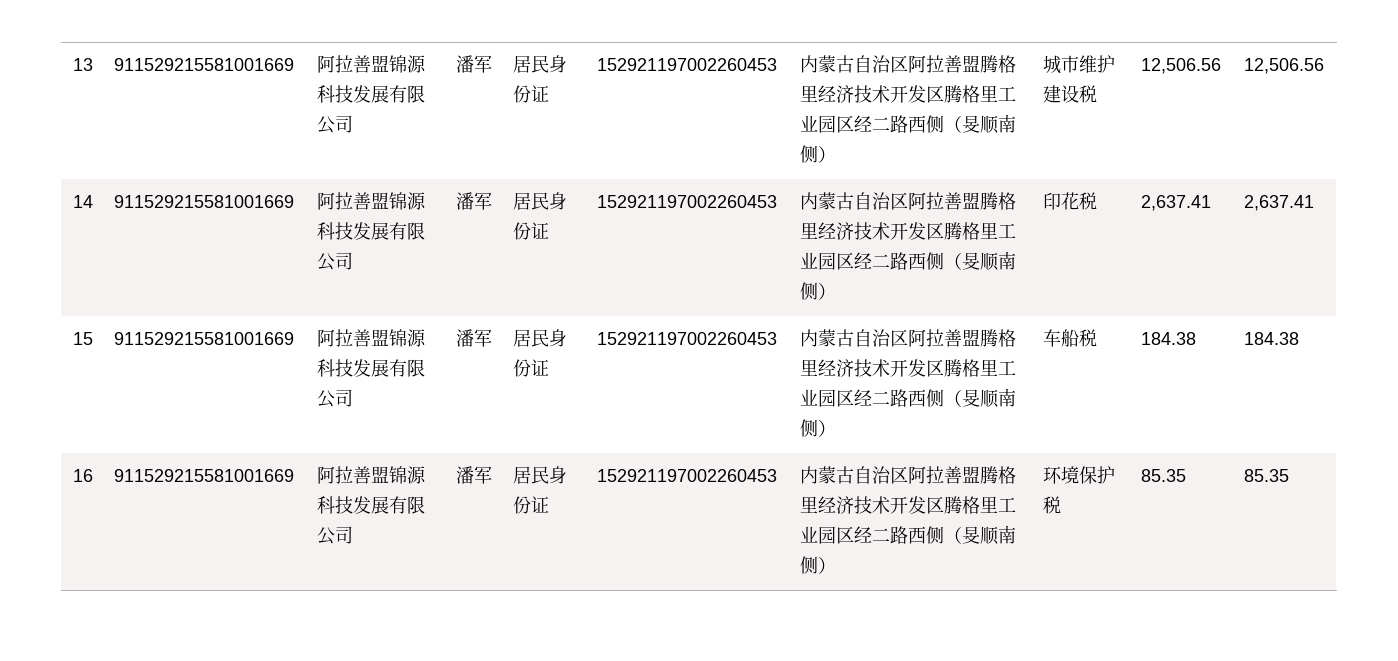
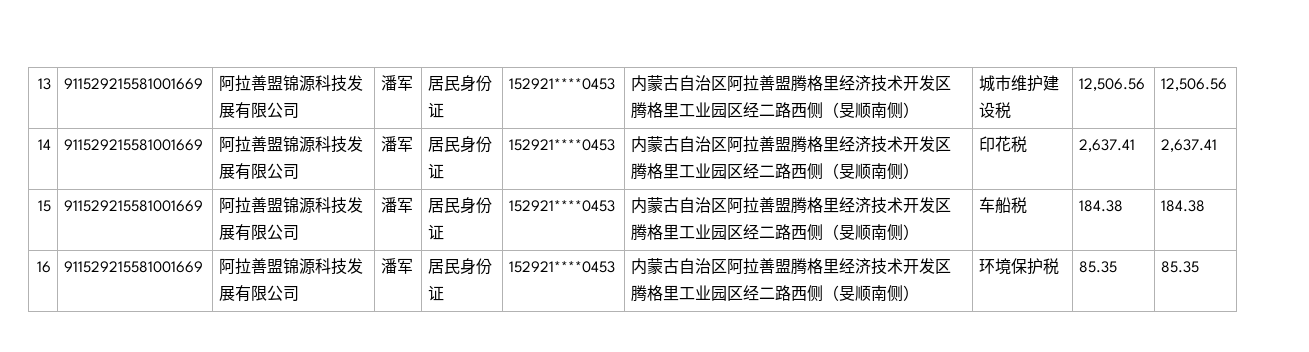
[596,58,777,71] 152921197002260453 -> [509,78,616,90] 152921****0453
[596,195,777,208] 152921197002260453 -> [509,139,616,151] 152921****0453
[596,332,777,345] 152921197002260453 -> [509,200,616,212] 152921****0453
[596,469,777,482] 152921197002260453 -> [509,261,616,273] 152921****0453

